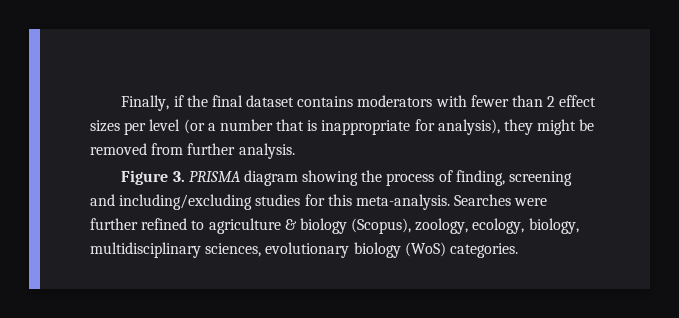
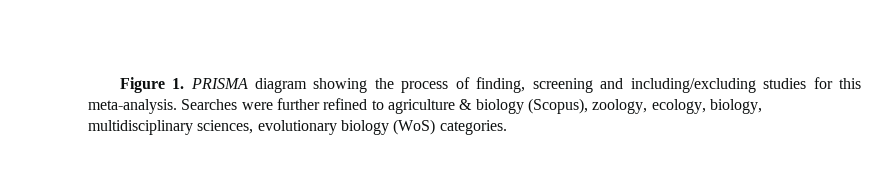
[121,95,597,111] [90,119,595,135] [90,143,295,159] [121,170,185,185] Finally, if the final dataset contains moderators with fewer than 2 effect sizes per level (or a number that is inappropriate for analysis), they might be removed from further analysis. // Figure 3. -> [119,77,185,93] Figure 1.

